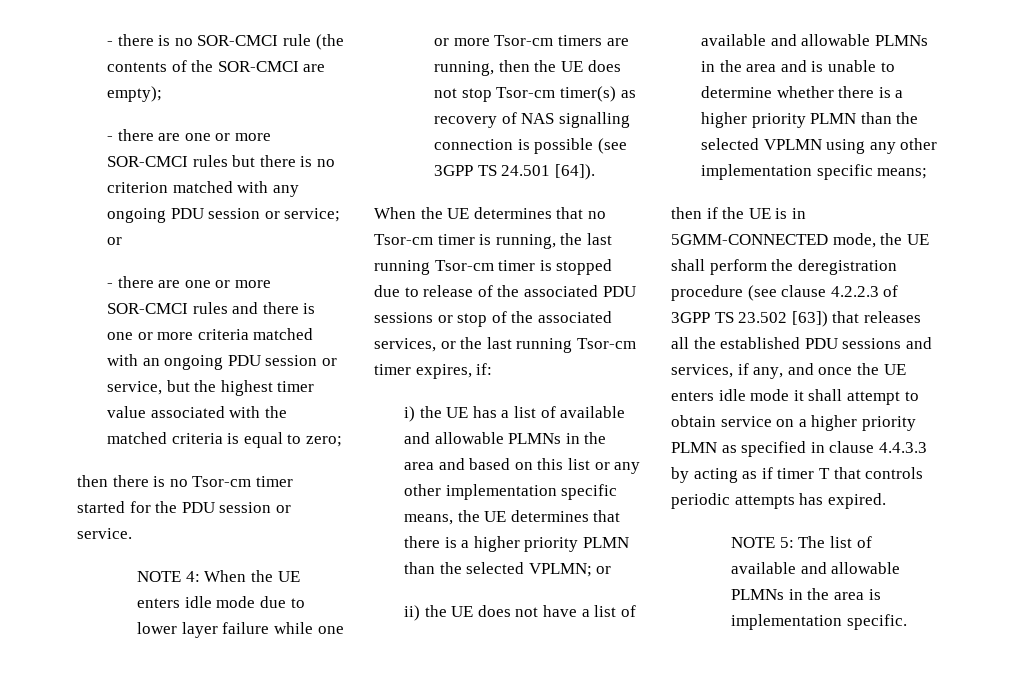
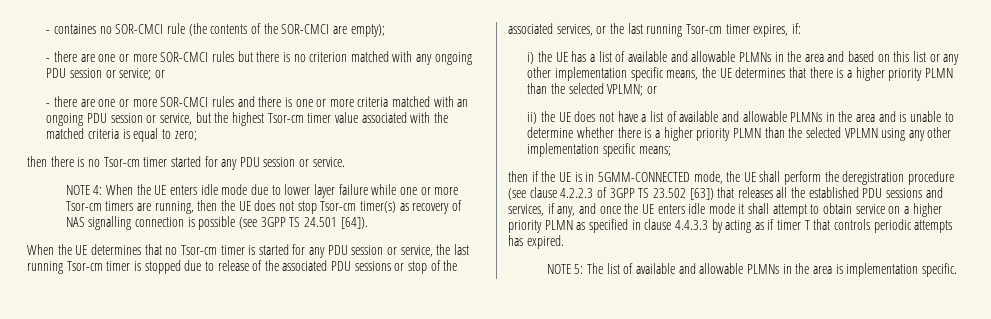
[107,34,171,46] - there is -> [46,24,97,34] - containes
(273, 388) none -> [267,113,304,123] Tsor-cm
[155,501,178,513] the -> [221,159,238,170] any
[495,234,556,249] running, -> [258,244,433,258] started for any PDU session or service,

